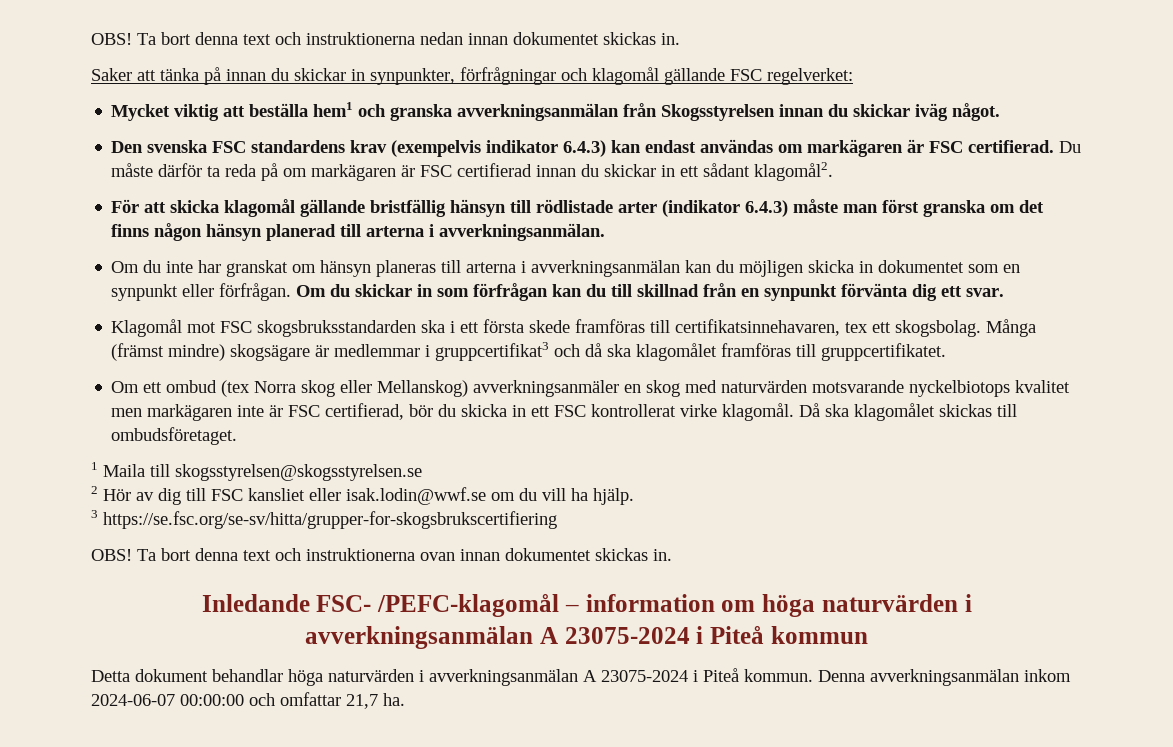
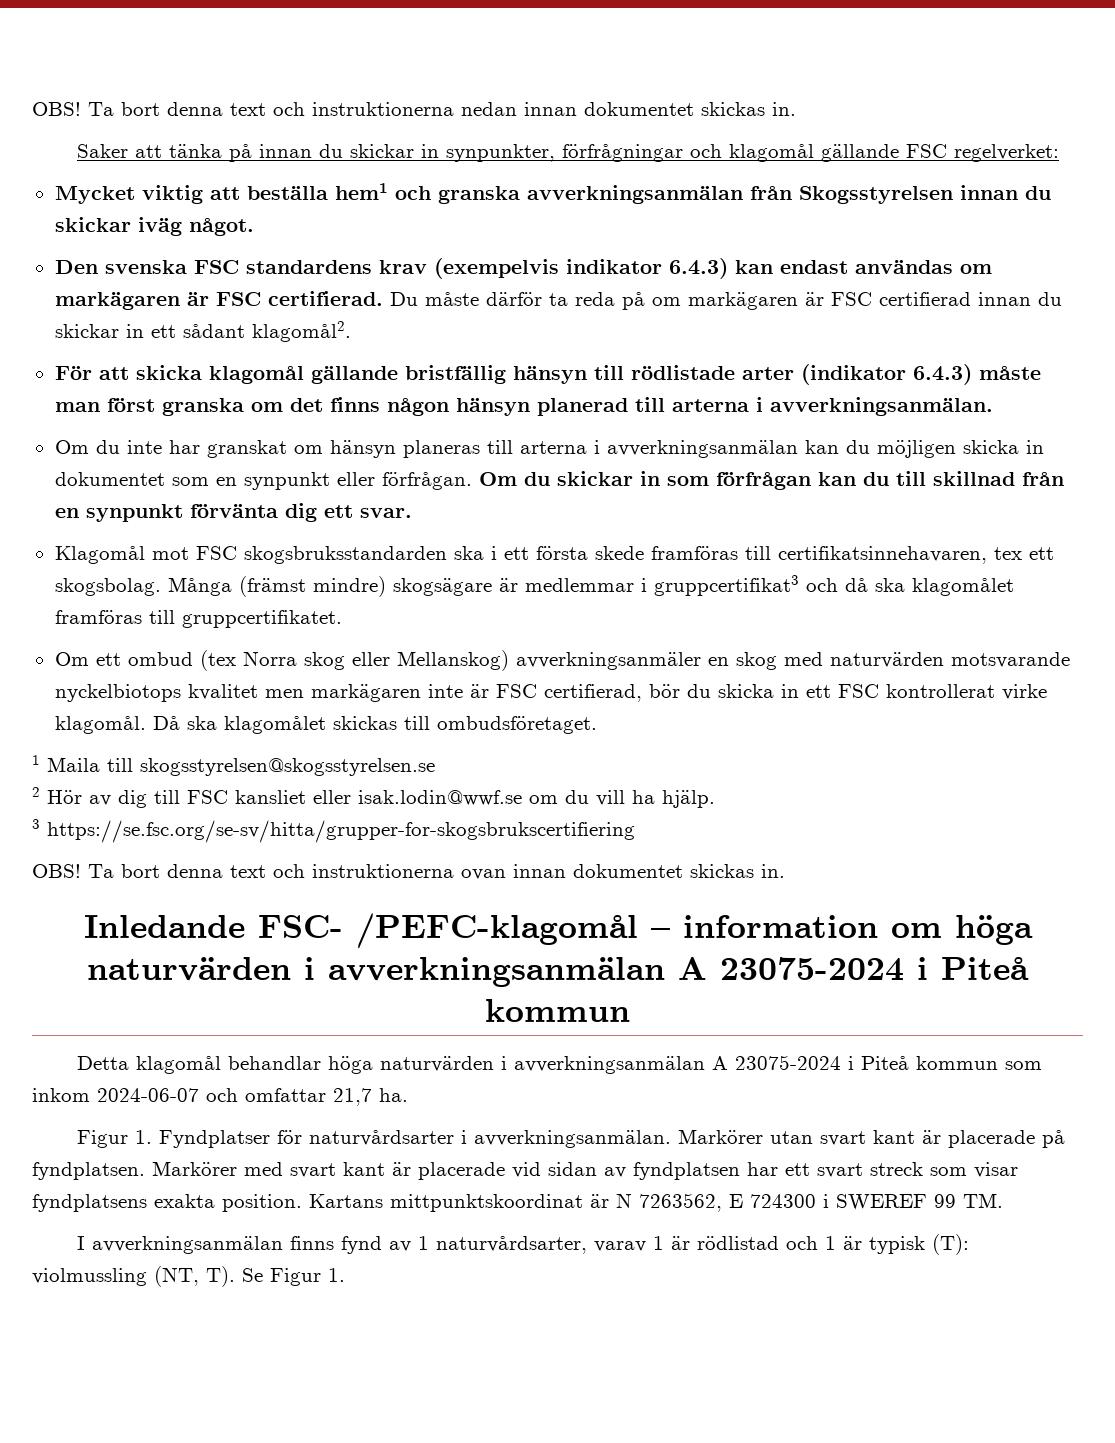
[135,669,208,682] dokument -> [135,1056,221,1074] klagomål
[744,669,1019,686] kommun. Denna avverkningsanmälan -> [915,1056,1042,1070] kommun som
[180,694,244,706] 00:00:00 -> (199, 1095) none
(405, 699) none -> [76,1129,1065,1148] [32,1161,1018,1180] [32,1193,1003,1212] [76,1234,969,1255] [32,1266,345,1287] // Figur 1. Fyndplatser för naturvårdsarter i avverkningsanmälan. Markörer utan svart kant är placerade på fyndplatsen. Markörer med svart kant är placerade vid sidan av fyndplatsen har ett svart streck som visar fyndplatsens exakta position. Kartans mittpunktskoordinat är N 7263562, E 724300 i SWEREF 99 TM. // I avverkningsanmälan finns fynd av 1 naturvårdsarter, varav 1 är rödlistad och 1 är typisk (T): violmussling (NT, T). Se Figur 1.

